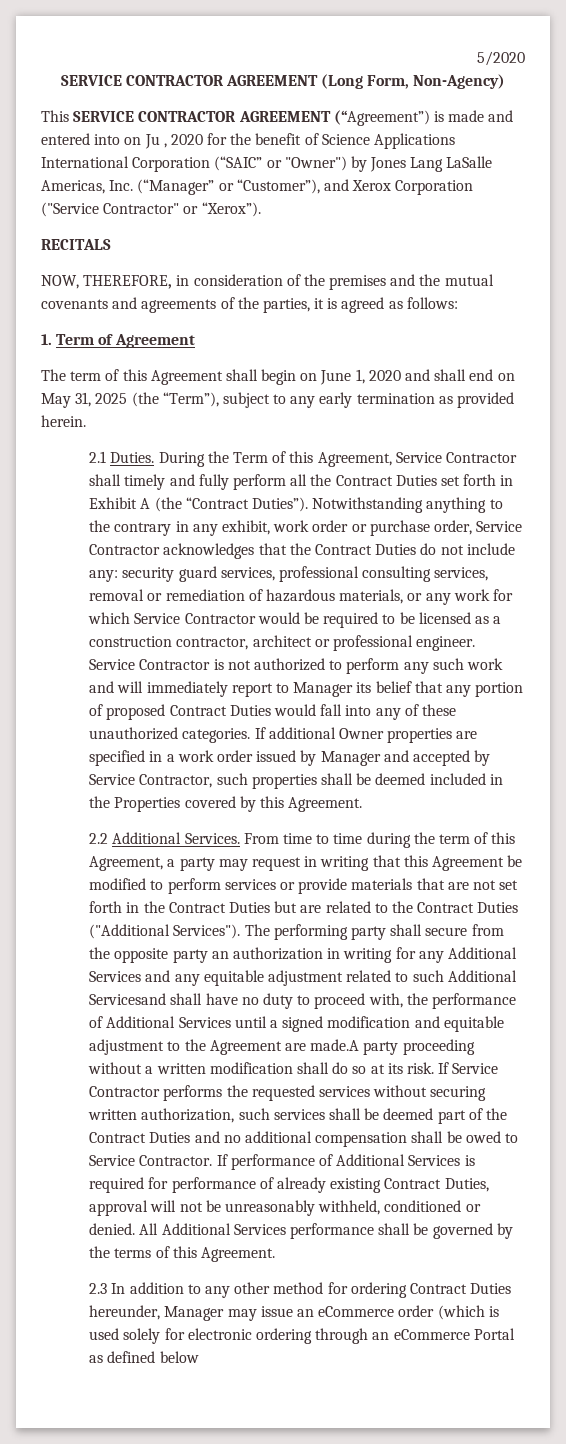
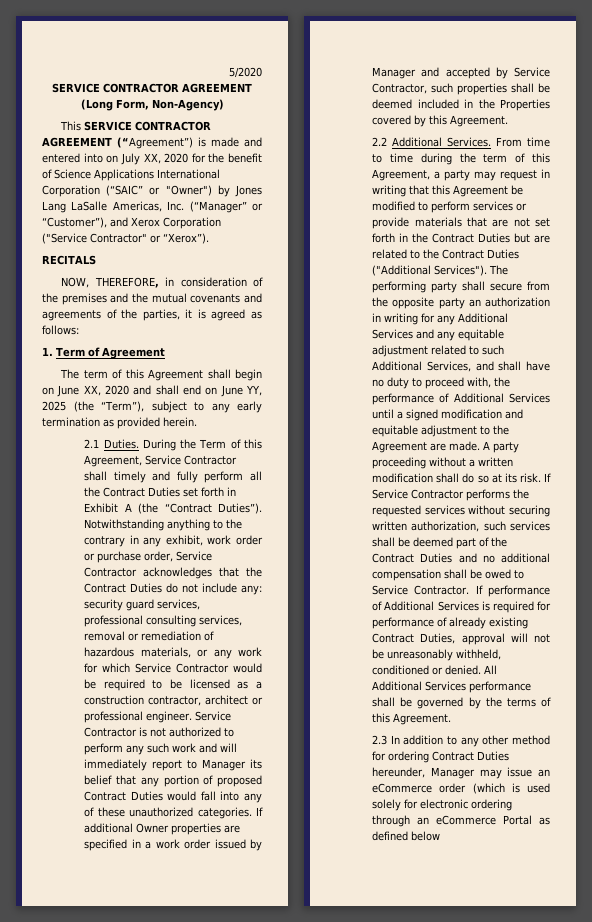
[144,134,167,149] Ju , -> [120,153,161,165] July XX,
[355,369,365,384] 1, -> [83,385,101,396] XX,
[41,392,92,408] May 31, -> [220,385,262,397] June YY,
[89,993,167,1005] Servicesand -> [426,361,494,372] Services, and
[310,1039,360,1051] made.A -> [449,441,491,451] made. A

